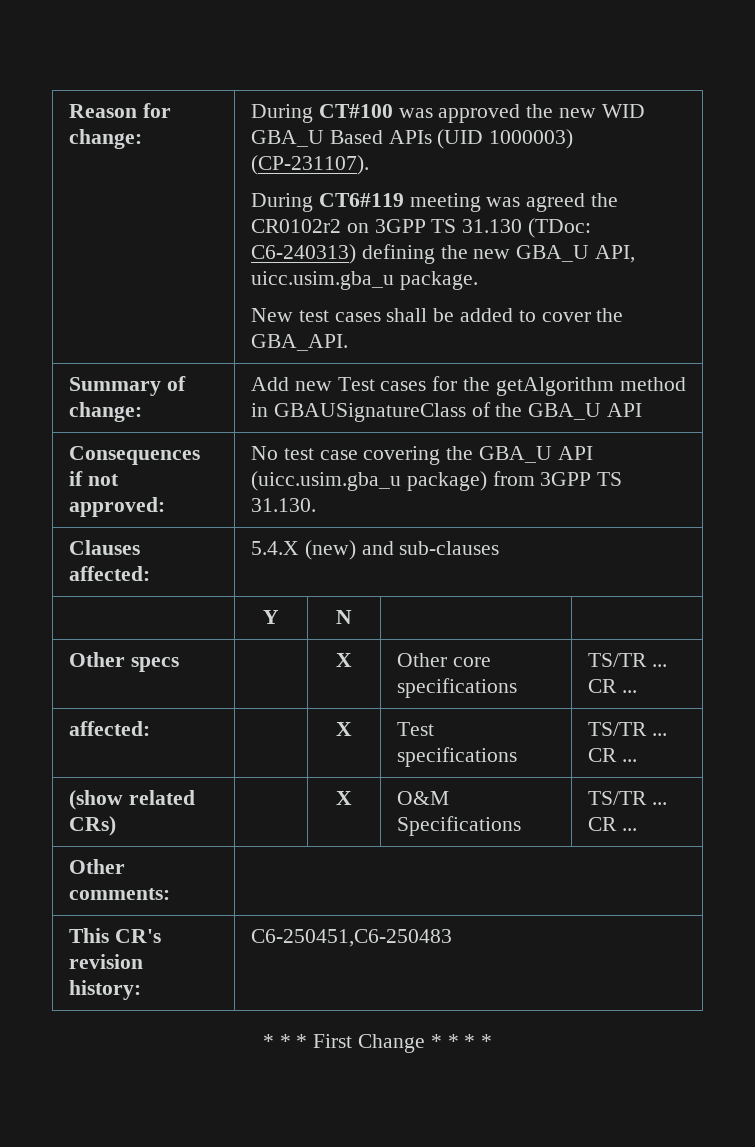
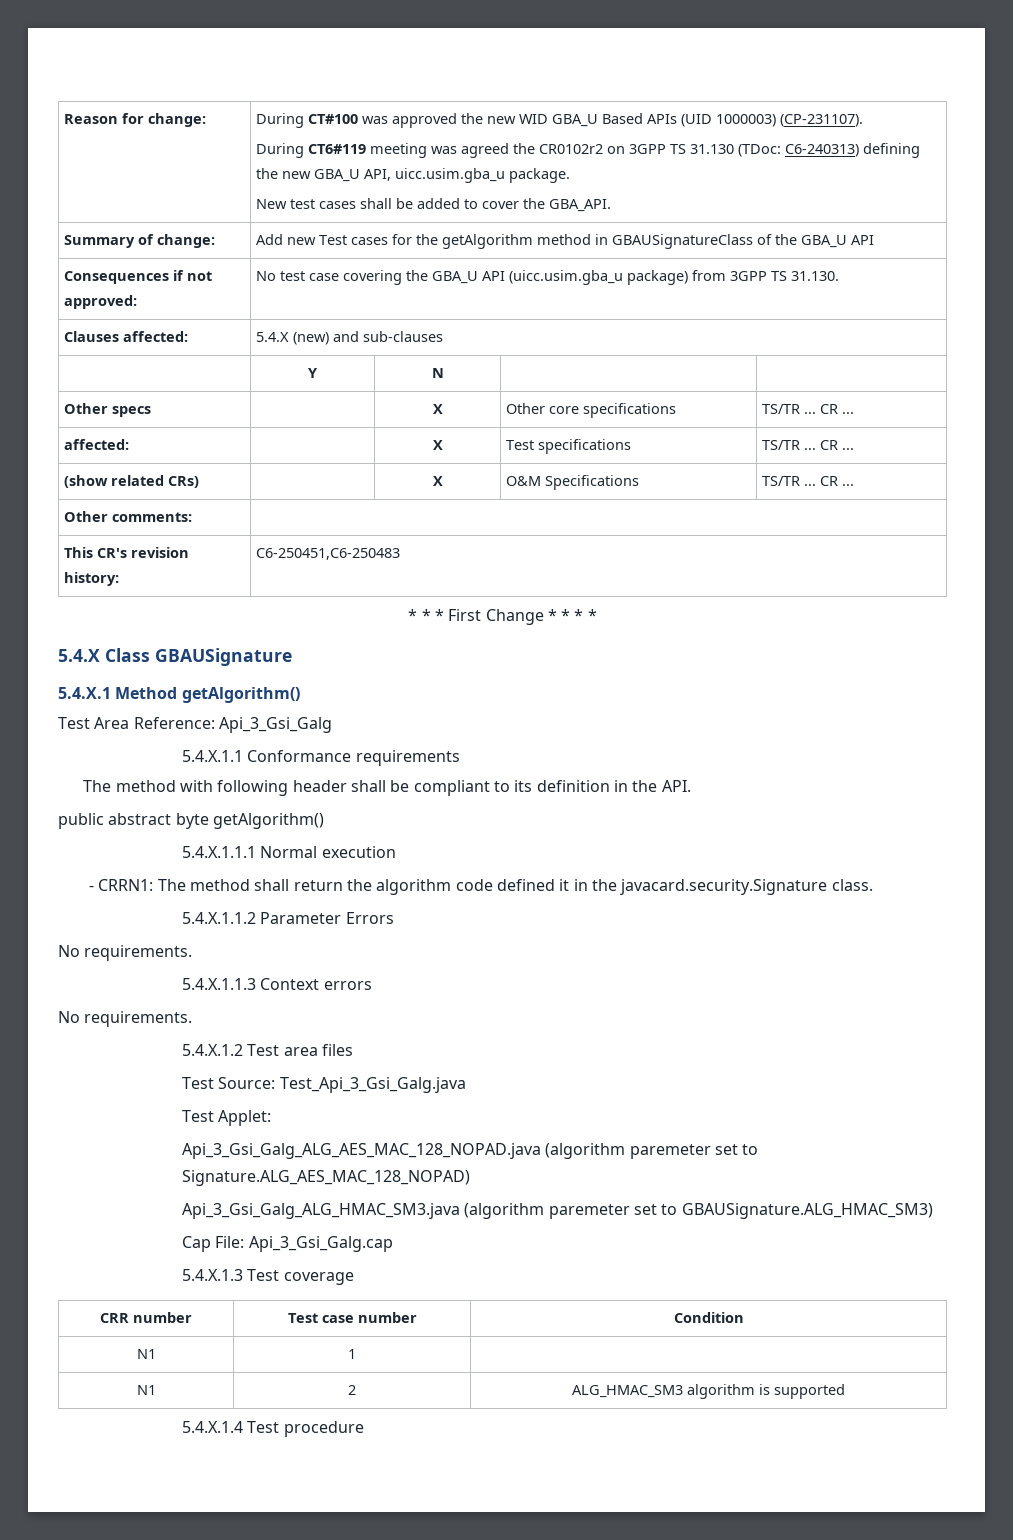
(493, 1041) none -> [58,648,292,666] [58,687,300,703] [58,717,332,733] [182,750,460,766] [83,780,691,796] [58,813,324,829] [182,846,396,858] [89,879,873,895] [182,912,394,924] [58,945,193,961] [182,978,372,990] [58,1011,193,1027] [182,1044,354,1056] [182,1077,466,1093] [182,1110,272,1126] [182,1143,759,1159] [182,1170,471,1186] [182,1203,933,1219] [182,1236,393,1252] [182,1269,354,1285] [100,1312,192,1323] [287,1312,417,1323] [673,1312,744,1323] [136,1349,156,1359] [348,1349,356,1359] [136,1385,156,1395] [348,1385,356,1395] [572,1384,845,1399] [182,1421,364,1437] // 5.4.X Class GBAUSignature // 5.4.X.1 Method getAlgorithm() // Test Area Reference: Api_3_Gsi_Galg // 5.4.X.1.1 Conformance requirements // The method with following header shall be compliant to its definition in the API. // public abstract byte getAlgorithm() // 5.4.X.1.1.1 Normal execution // - CRRN1: The method shall return the algorithm code defined it in the javacard.security.Signature class. // 5.4.X.1.1.2 Parameter Errors // No requirements. // 5.4.X.1.1.3 Context errors // No requirements. // 5.4.X.1.2 Test area files // Test Source: Test_Api_3_Gsi_Galg.java // Test Applet: // Api_3_Gsi_Galg_ALG_AES_MAC_128_NOPAD.java (algorithm paremeter set to Signature.ALG_AES_MAC_128_NOPAD) // Api_3_Gsi_Galg_ALG_HMAC_SM3.java (algorithm paremeter set to GBAUSignature.ALG_HMAC_SM3) // Cap File: Api_3_Gsi_Galg.cap // 5.4.X.1.3 Test coverage // CRR number | Test case number | Condition // N1 | 1 | // N1 | 2 | ALG_HMAC_SM3 algorithm is supported // 5.4.X.1.4 Test procedure

